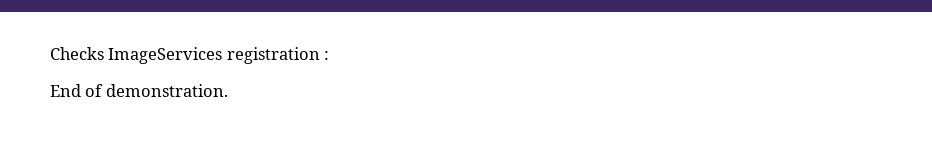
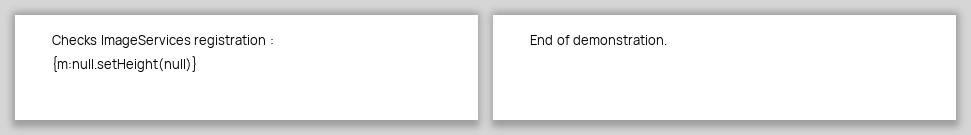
(330, 55) none -> [52,56,197,72] // {m:null.setHeight(null)}

